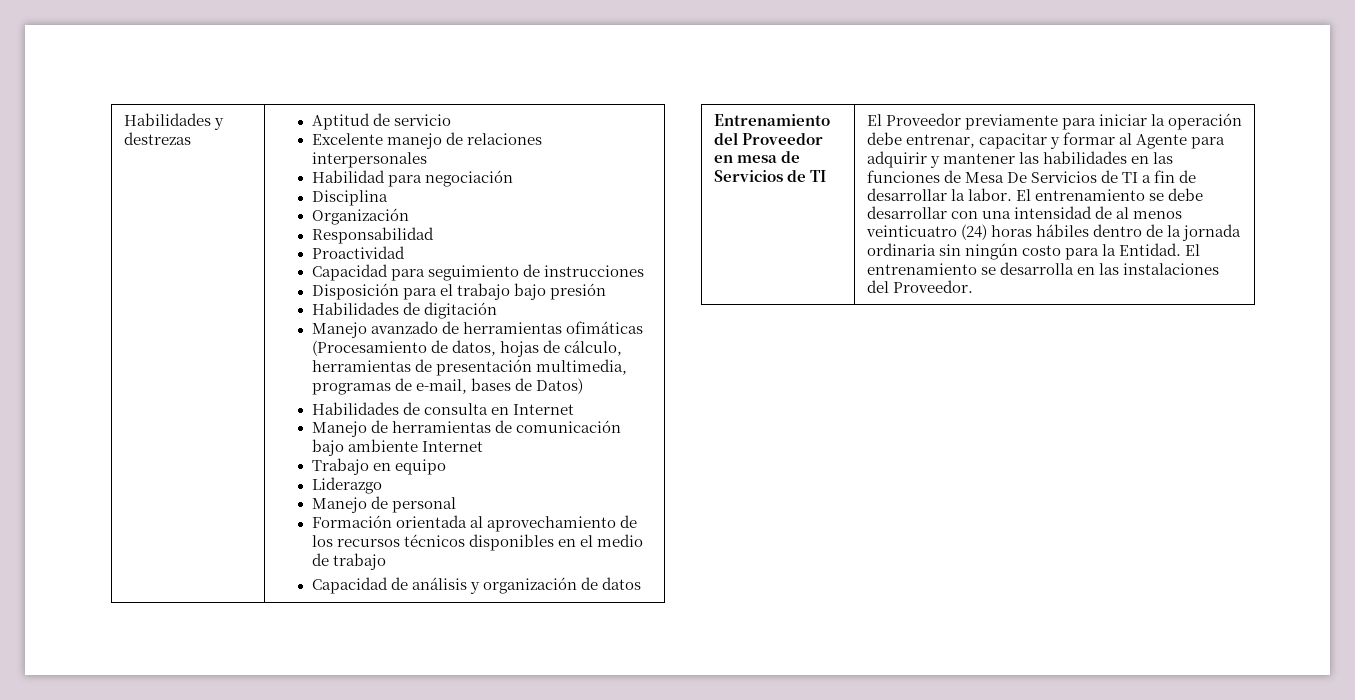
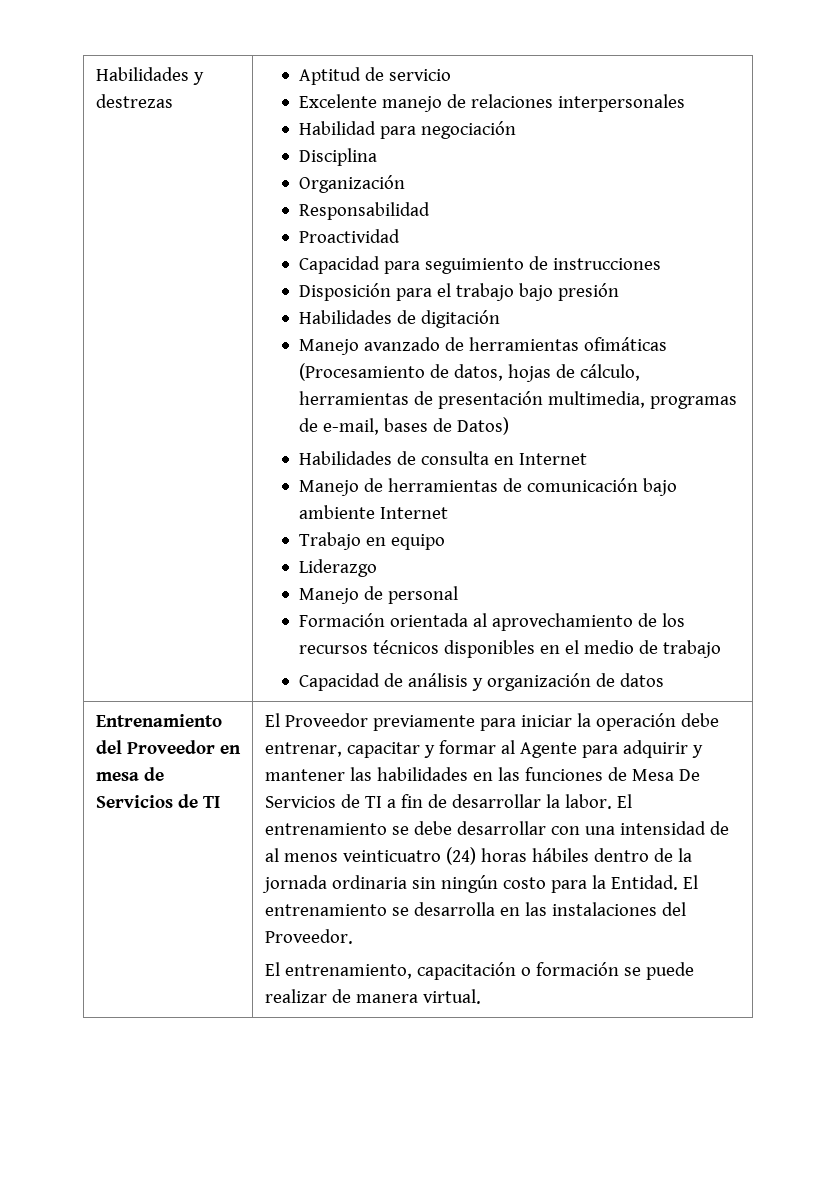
(973, 286) none -> [264,962,694,980] [264,989,481,1004] // El entrenamiento, capacitación o formación se puede realizar de manera virtual.

